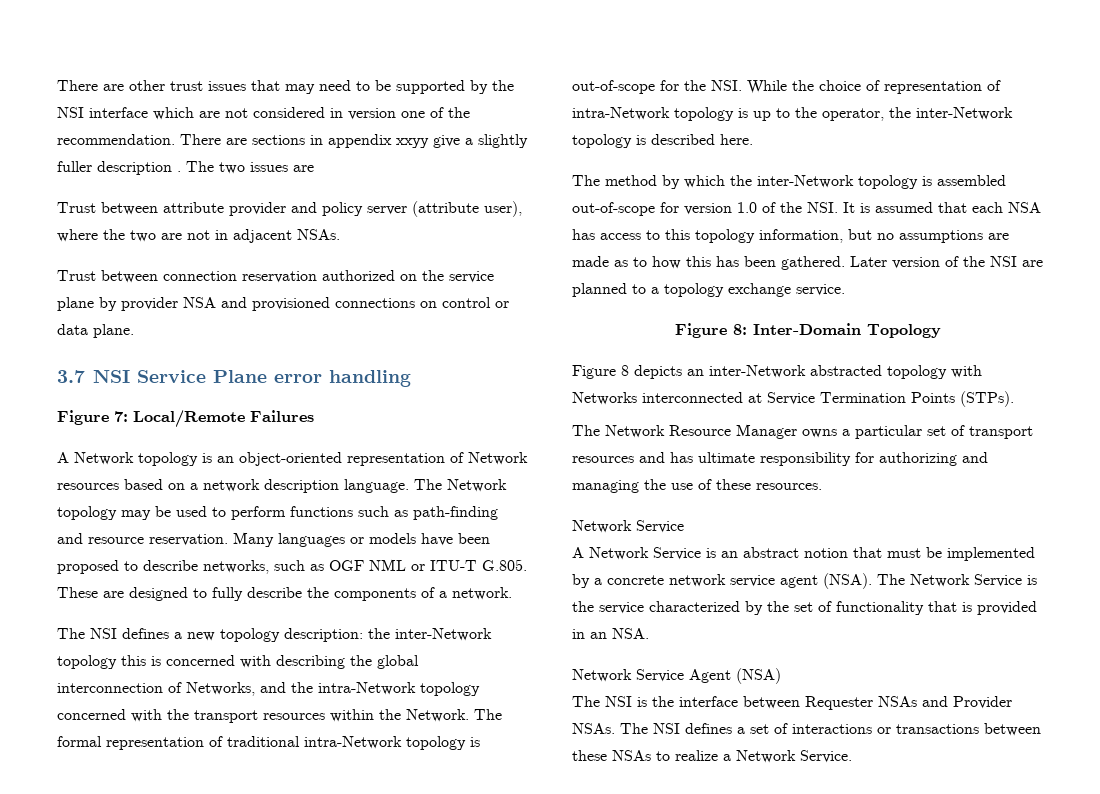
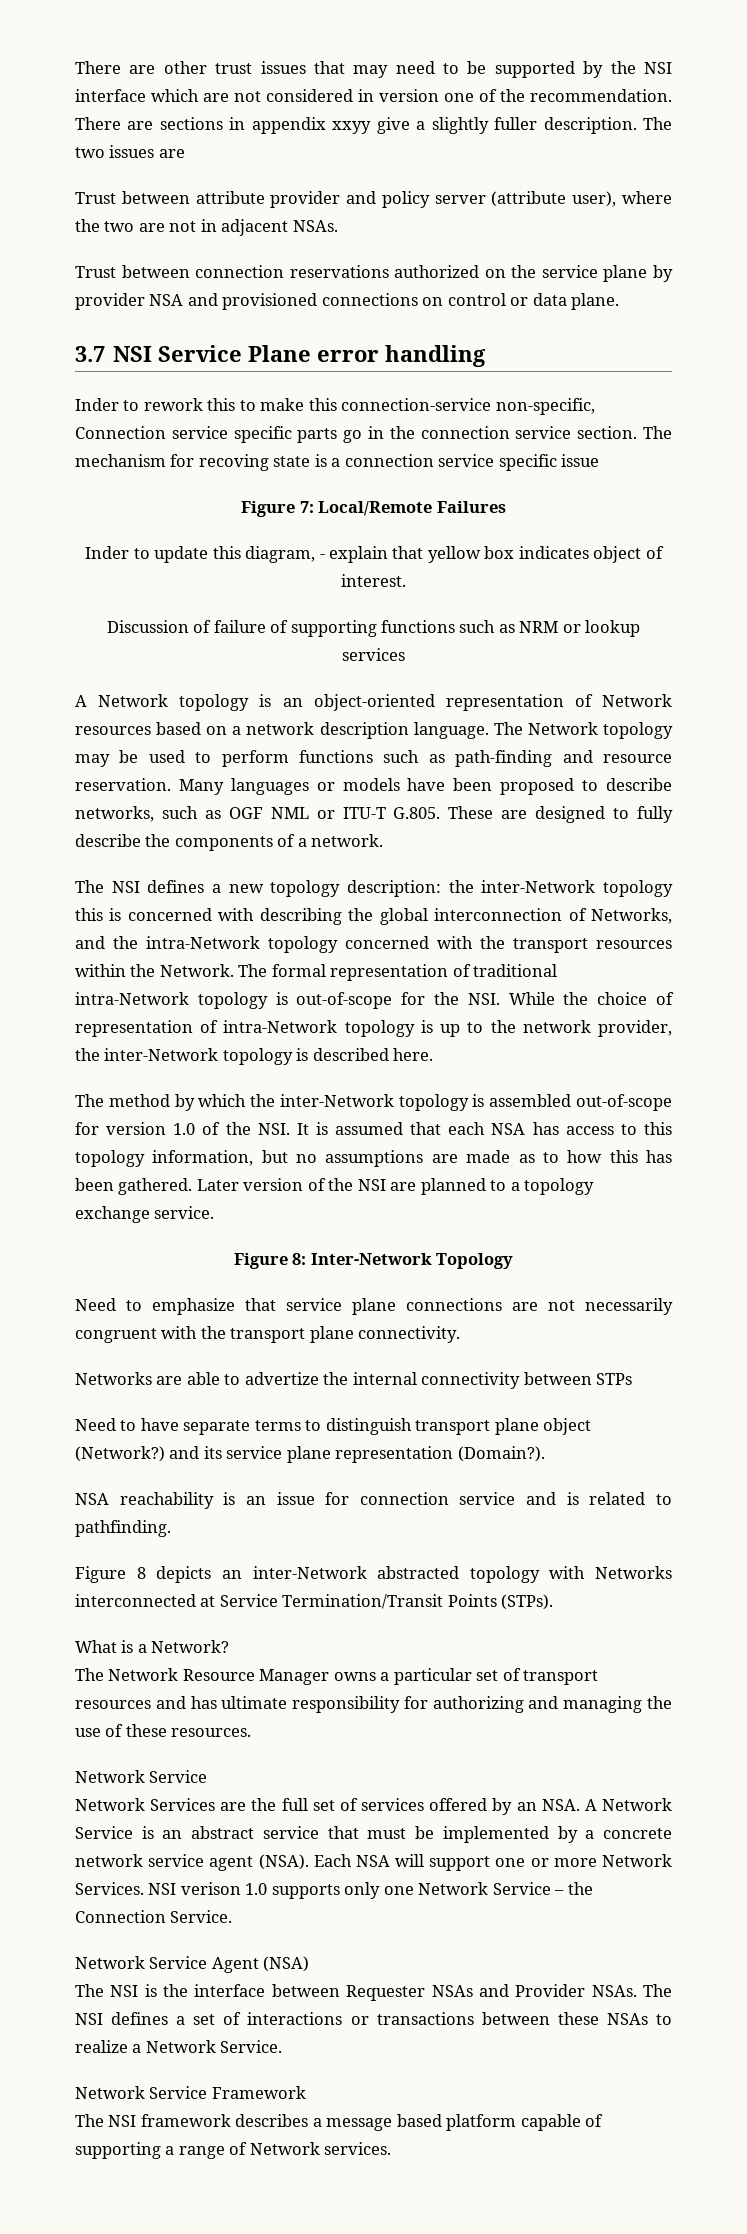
[97,161,181,175] description . -> [543,117,637,134] description.
[242,271,317,283] reservation -> [289,265,389,278] reservations
[57,410,314,428] Figure 7: Local/Remote Failures -> [75,398,595,415] [75,426,672,443] [75,454,600,471] [241,501,506,517] [85,546,664,563] [341,574,406,587] [106,620,641,637] [342,648,405,661] Inder to rework this to make this connection-service non-specific, Connection service specific parts go in the connection service section. The mechanism for recoving state is a connection service specific issue // Figure 7: Local/Remote Failures // Inder to update this diagram, - explain that yellow box indicates object of interest. // Discussion of failure of supporting functions such as NRM or lookup services
[822,108,884,121] operator, -> [522,1020,672,1037] network provider,
[752,323,861,335] Inter-Domain -> [310,1253,432,1265] Inter-Network
(941, 331) none -> [75,1298,673,1315] [75,1326,461,1343] [75,1372,633,1389] [75,1418,592,1435] [75,1446,545,1463] [75,1492,672,1509] [75,1520,171,1537] // Need to emphasize that service plane connections are not necessarily congruent with the transport plane connectivity. // Networks are able to advertize the internal connectivity between STPs // Need to have separate terms to distinguish transport plane object (Network?) and its service plane representation (Domain?). // NSA reachability is an issue for connection service and is related to pathfinding.
[820,392,906,403] Termination -> [282,1594,444,1609] Termination/Transit
(1014, 399) none -> [75,1640,230,1653] // What is a Network?
(684, 526) none -> [75,1798,580,1815] Network Services are the full set of services offered by an NSA.
[804,548,848,558] notion -> [262,1826,319,1839] service
[877,574,1037,587] [572,601,1037,615] [572,628,649,639] The Network Service is the service characterized by the set of functionality that is provided in an NSA. -> [313,1854,672,1871] [75,1882,593,1899] [75,1910,233,1923] Each NSA will support one or more Network Services. NSI verison 1.0 supports only one Network Service – the Connection Service.
(852, 756) none -> [75,2086,306,2099] [75,2114,604,2131] [75,2142,392,2159] // Network Service Framework // The NSI framework describes a message based platform capable of supporting a range of Network services.

